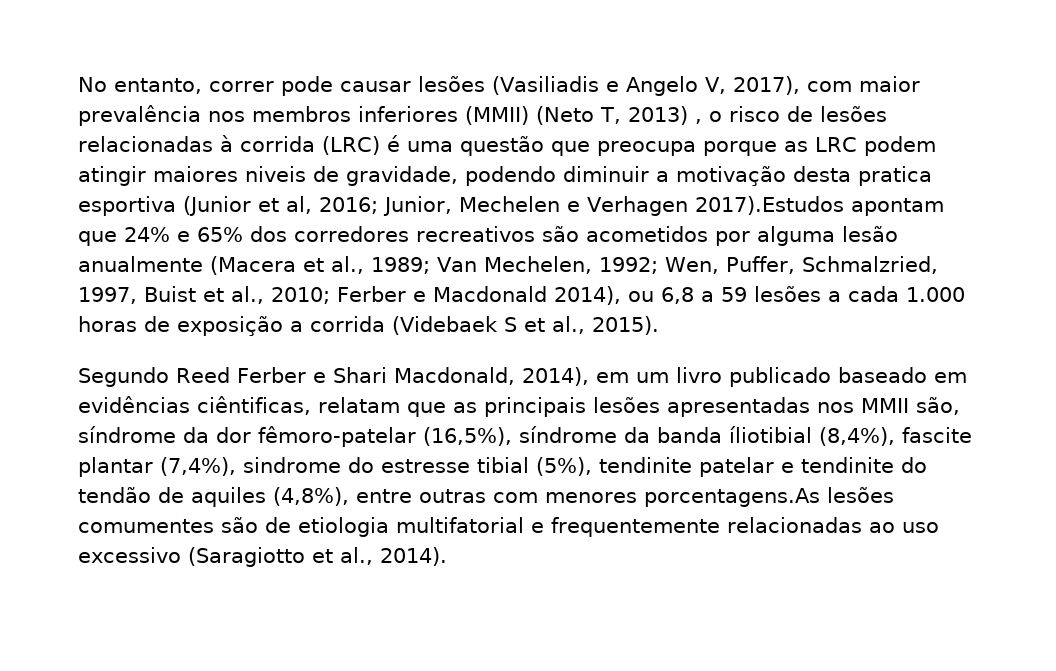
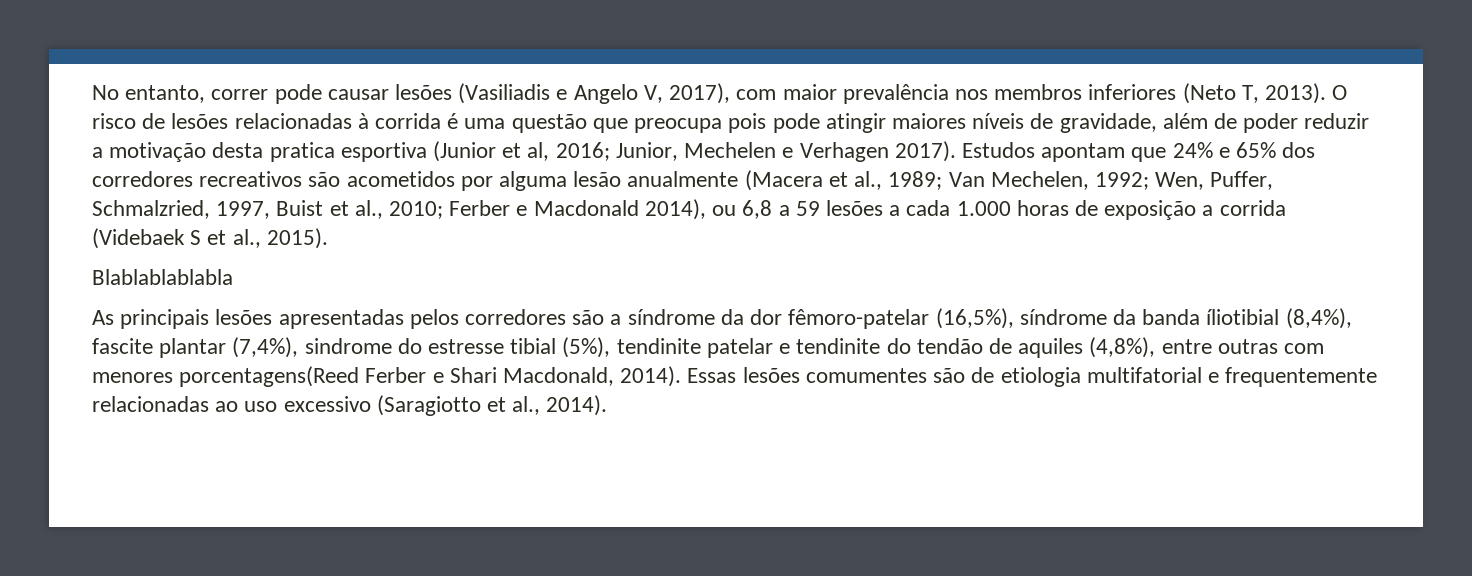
[465,106,529,125] (MMII) -> (1177, 92) none
[628,106,722,125] 2013) , o -> [1264,83,1348,104] 2013). O
[322,136,380,155] (LRC) -> (442, 121) none
[702,136,936,156] porque as LRC podem -> [728,113,820,133] pois pode
[245,166,306,182] niveis -> [972,113,1025,129] níveis
[465,166,649,186] podendo diminuir -> [1162,113,1370,133] além de poder reduzir
[694,196,844,215] 2017).Estudos -> [894,141,1035,162] 2017). Estudos
[78,367,967,387] [78,396,960,417] Segundo Reed Ferber e Shari Macdonald, 2014), em um livro publicado baseado em evidências ciêntificas, relatam que as principais lesões apresentadas nos MMII são, -> [92,269,233,285] [92,309,622,329] Blablablablabla // As principais lesões apresentadas pelos corredores são a
[644,488,820,507] porcentagens.As -> [179,366,737,387] porcentagens(Reed Ferber e Shari Macdonald, 2014). Essas

